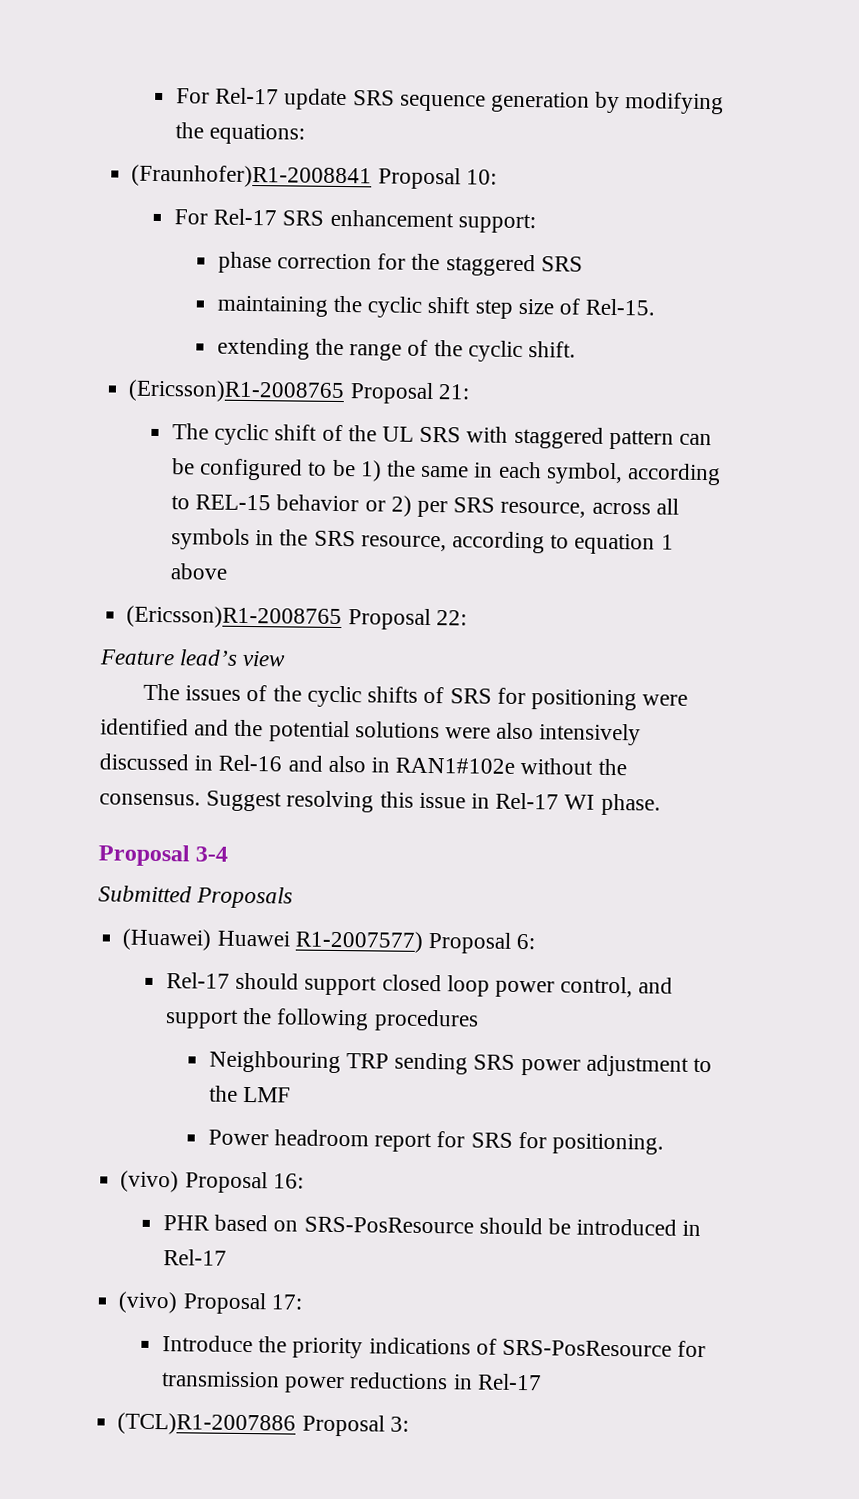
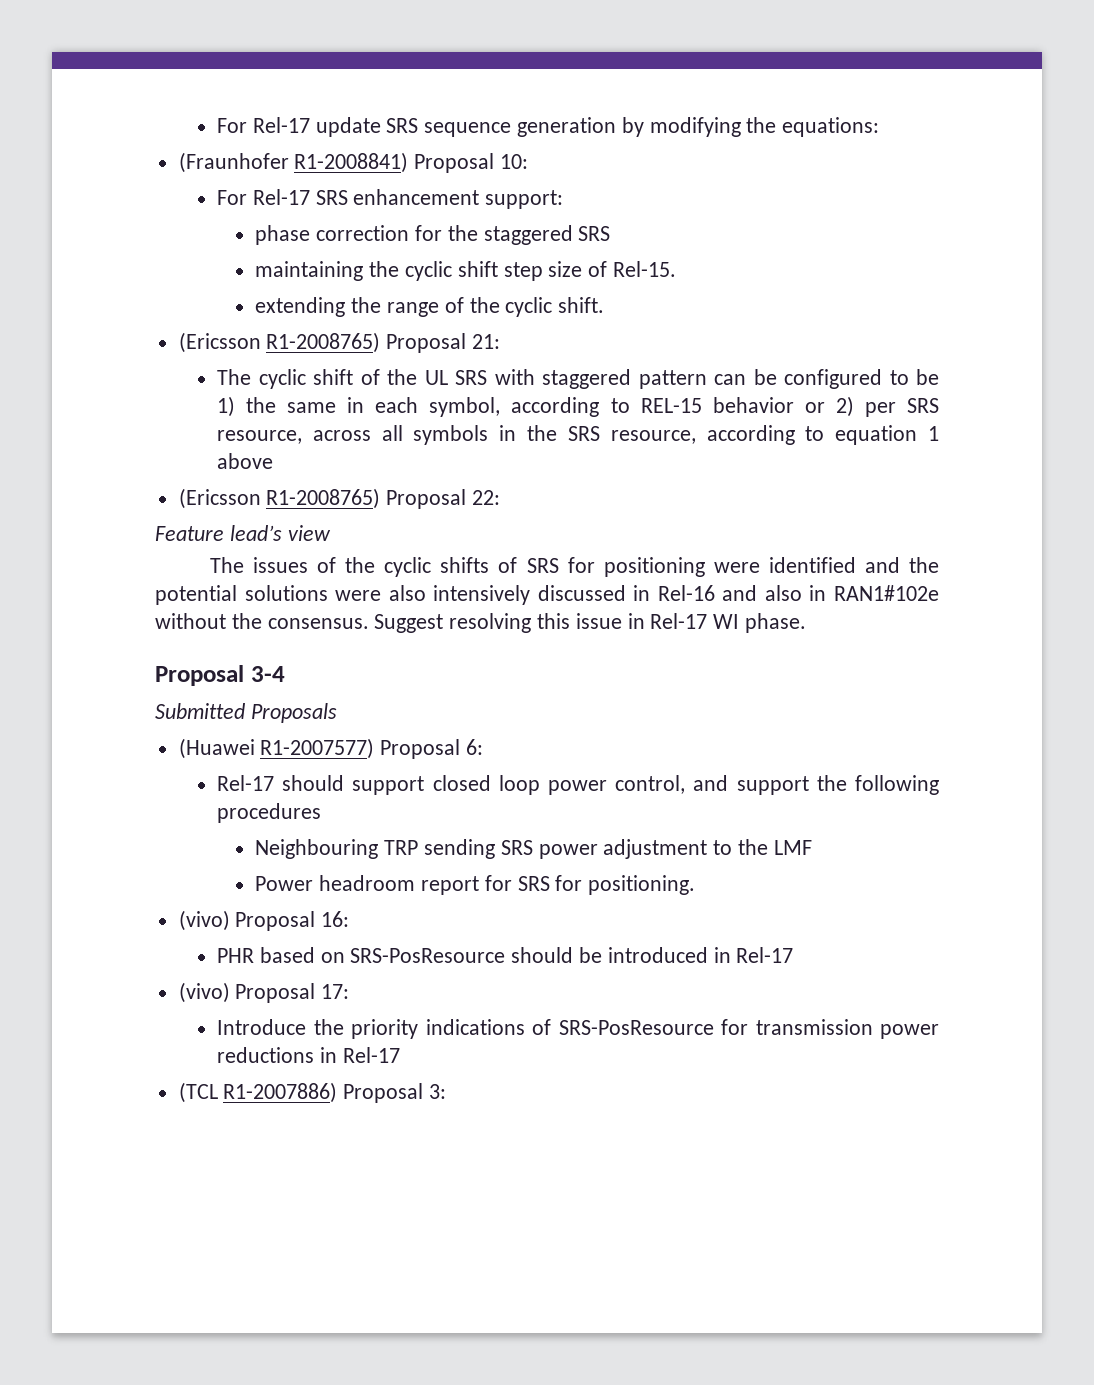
[131,164,373,189] (Fraunhofer)R1-2008841 -> [178,152,409,173] (Fraunhofer R1-2008841)
[128,379,346,404] (Ericsson)R1-2008765 -> [178,332,381,353] (Ericsson R1-2008765)
[126,605,343,630] (Ericsson)R1-2008765 -> [178,488,381,509] (Ericsson R1-2008765)
[122,928,290,951] (Huawei) Huawei -> [178,738,255,759] (Huawei
[117,1412,297,1436] (TCL)R1-2007886 -> [178,1082,338,1103] (TCL R1-2007886)

